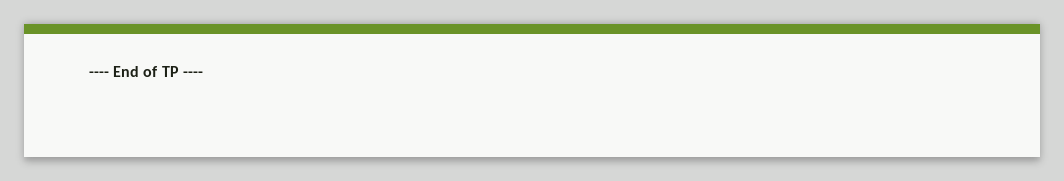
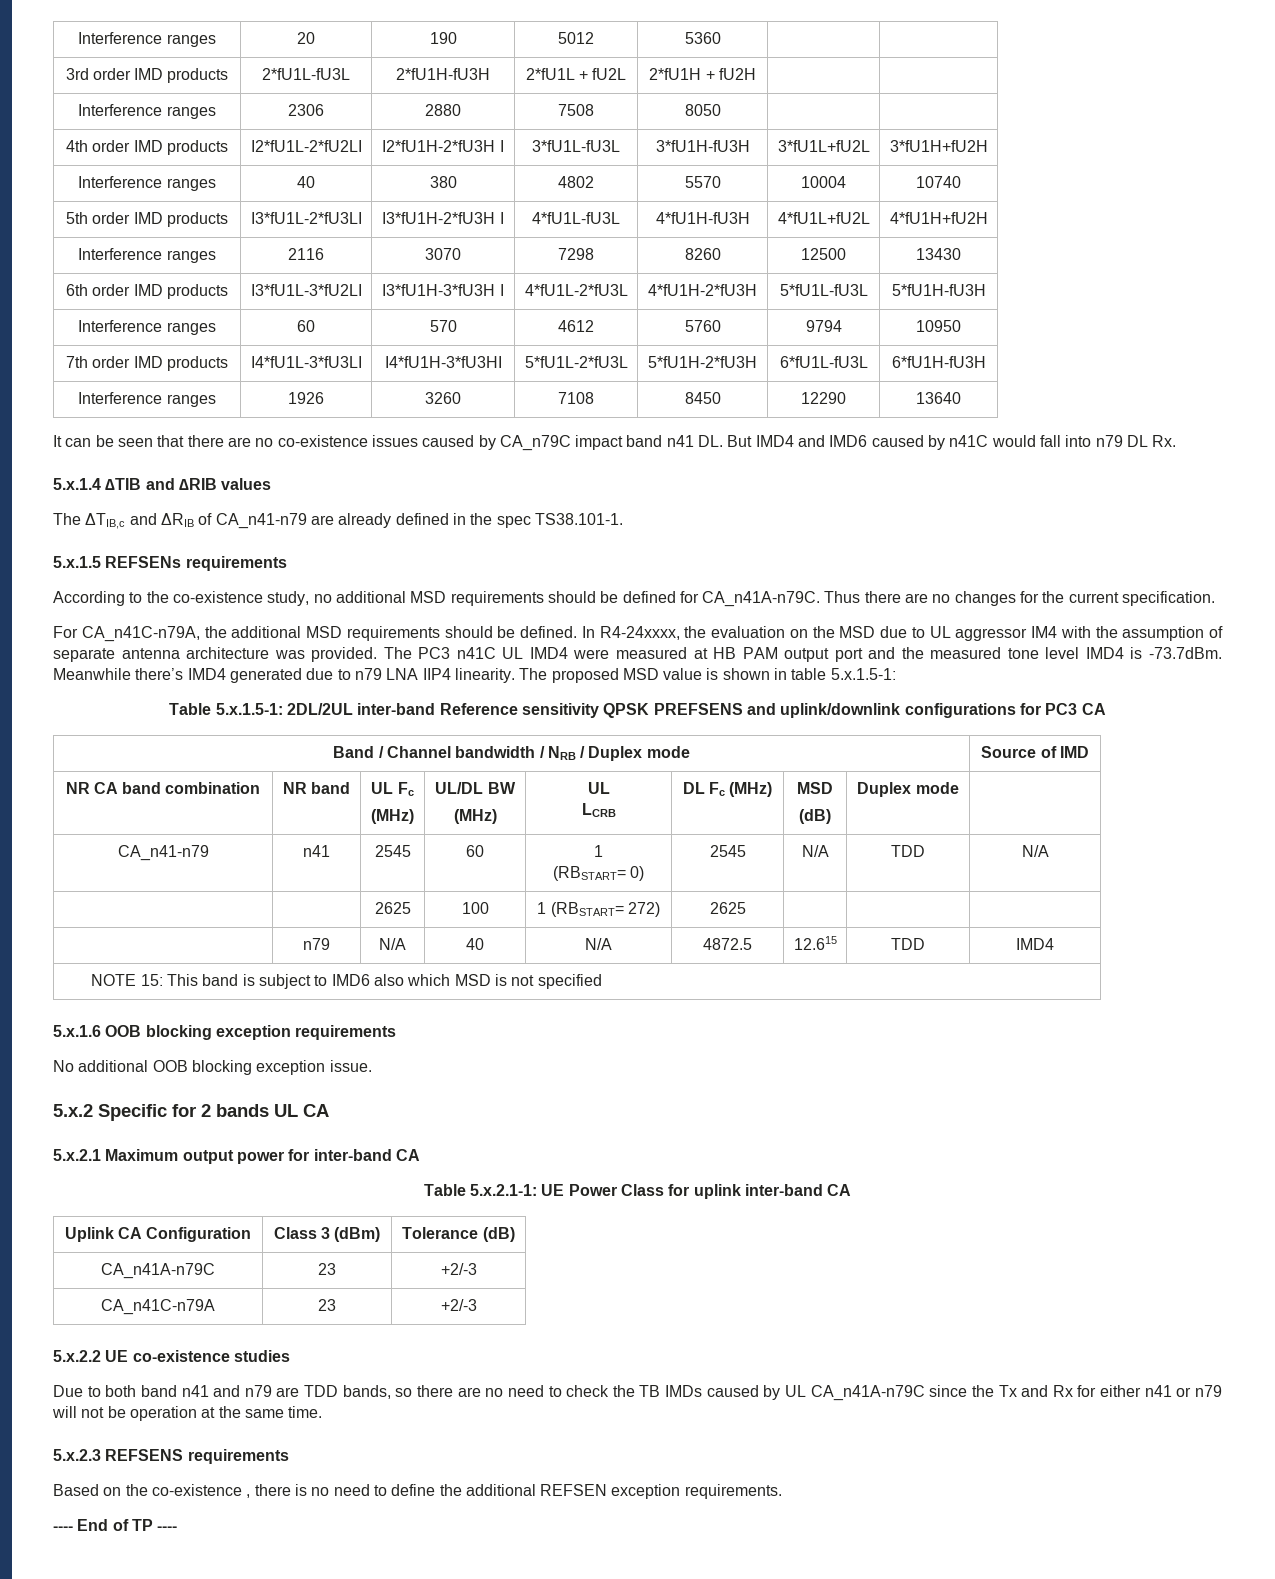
(89, 74) none -> [78,32,216,47] [297,32,315,44] [429,32,457,44] [558,32,594,44] [684,32,721,44] [65,68,229,83] [262,68,350,80] [396,68,490,80] [525,68,627,80] [649,68,756,80] [78,104,216,119] [288,104,324,116] [425,104,461,116] [558,104,594,116] [684,104,721,116] [66,140,228,155] [250,140,362,152] [382,140,504,152] [532,140,620,152] [655,140,750,152] [777,140,870,152] [889,140,988,152] [78,176,216,191] [297,176,315,188] [429,176,457,188] [558,176,594,188] [684,176,721,188] [801,176,846,188] [916,176,961,188] [66,212,228,227] [250,212,362,224] [382,212,504,224] [532,212,620,224] [655,212,750,224] [777,212,870,224] [889,212,988,224] [78,248,216,263] [288,248,324,260] [425,248,461,260] [558,248,594,260] [684,248,721,260] [801,248,846,260] [916,248,961,260] [66,284,228,299] [250,284,362,296] [382,284,504,296] [524,284,628,296] [648,284,757,296] [779,284,868,296] [891,284,986,296] [78,320,216,335] [297,320,315,332] [429,320,457,332] [558,320,594,332] [684,320,721,332] [805,320,842,332] [916,320,961,332] [66,356,228,371] [250,356,362,368] [384,356,502,368] [524,356,628,368] [648,356,757,368] [779,356,868,368] [891,356,986,368] [78,392,216,407] [288,392,324,404] [425,392,461,404] [558,392,594,404] [684,392,721,404] [801,392,846,404] [916,392,961,404] [53,435,1177,451] [53,478,272,490] [53,513,623,529] [53,556,287,571] [53,591,1216,607] [53,626,1223,642] [53,647,1222,662] [53,668,896,683] [169,703,1106,718] [333,746,690,761] [981,746,1089,758] [65,782,261,794] [282,782,351,794] [371,782,414,796] [371,809,414,824] [435,782,516,794] [453,809,497,824] [587,782,610,794] [581,803,616,817] [682,782,773,797] [797,782,833,794] [799,809,831,824] [857,782,959,797] [117,845,209,861] [303,845,330,857] [374,845,411,857] [466,845,484,857] [594,845,603,857] [552,866,645,881] [709,845,746,857] [801,845,829,857] [891,845,925,857] [1021,845,1049,857] [374,902,411,914] [461,902,489,914] [537,902,660,917] [709,902,746,914] [303,938,330,950] [379,938,406,950] [466,938,484,950] [585,938,612,950] [703,938,752,950] [793,936,837,950] [891,938,925,950] [1016,938,1054,950] [91,974,602,989] [53,1025,397,1040] [53,1060,372,1075] [53,1104,329,1121] [53,1149,420,1164] [423,1184,852,1199] [64,1227,252,1242] [273,1227,381,1242] [402,1227,515,1242] [101,1263,215,1279] [318,1263,336,1275] [440,1263,477,1275] [101,1299,215,1315] [318,1299,336,1311] [440,1299,477,1311] [53,1350,290,1362] [53,1385,1223,1401] [52,1406,323,1421] [53,1449,289,1464] [53,1484,782,1499] Interference ranges | 20 | 190 | 5012 | 5360 | | // 3rd order IMD products | 2*fU1L-fU3L | 2*fU1H-fU3H | 2*fU1L + fU2L | 2*fU1H + fU2H | | // Interference ranges | 2306 | 2880 | 7508 | 8050 | | // 4th order IMD products | I2*fU1L-2*fU2LI | I2*fU1H-2*fU3H I | 3*fU1L-fU3L | 3*fU1H-fU3H | 3*fU1L+fU2L | 3*fU1H+fU2H // Interference ranges | 40 | 380 | 4802 | 5570 | 10004 | 10740 // 5th order IMD products | I3*fU1L-2*fU3LI | I3*fU1H-2*fU3H I | 4*fU1L-fU3L | 4*fU1H-fU3H | 4*fU1L+fU2L | 4*fU1H+fU2H // Interference ranges | 2116 | 3070 | 7298 | 8260 | 12500 | 13430 // 6th order IMD products | I3*fU1L-3*fU2LI | I3*fU1H-3*fU3H I | 4*fU1L-2*fU3L | 4*fU1H-2*fU3H | 5*fU1L-fU3L | 5*fU1H-fU3H // Interference ranges | 60 | 570 | 4612 | 5760 | 9794 | 10950 // 7th order IMD products | I4*fU1L-3*fU3LI | I4*fU1H-3*fU3HI | 5*fU1L-2*fU3L | 5*fU1H-2*fU3H | 6*fU1L-fU3L | 6*fU1H-fU3H // Interference ranges | 1926 | 3260 | 7108 | 8450 | 12290 | 13640 // It can be seen that there are no co-existence issues caused by CA_n79C impact band n41 DL. But IMD4 and IMD6 caused by n41C would fall into n79 DL Rx. // 5.x.1.4 ∆TIB and ∆RIB values // The ΔTIB,c and ΔRIB of CA_n41-n79 are already defined in the spec TS38.101-1. // 5.x.1.5 REFSENs requirements // According to the co-existence study, no additional MSD requirements should be defined for CA_n41A-n79C. Thus there are no changes for the current specification. // For CA_n41C-n79A, the additional MSD requirements should be defined. In R4-24xxxx, the evaluation on the MSD due to UL aggressor IM4 with the assumption of separate antenna architecture was provided. The PC3 n41C UL IMD4 were measured at HB PAM output port and the measured tone level IMD4 is -73.7dBm. Meanwhile there’s IMD4 generated due to n79 LNA IIP4 linearity. The proposed MSD value is shown in table 5.x.1.5-1: // Table 5.x.1.5-1: 2DL/2UL inter-band Reference sensitivity QPSK PREFSENS and uplink/downlink configurations for PC3 CA // Band / Channel bandwidth / NRB / Duplex mode | Source of IMD // NR CA band combination | NR band | UL Fc // (MHz) | UL/DL BW // (MHz) | UL // LCRB | DL Fc (MHz) | MSD // (dB) | Duplex mode | // CA_n41-n79 | n41 | 2545 | 60 | 1 // (RBSTART= 0) | 2545 | N/A | TDD | N/A // | | 2625 | 100 | 1 (RBSTART= 272) | 2625 | | | // | n79 | N/A | 40 | N/A | 4872.5 | 12.615 | TDD | IMD4 // NOTE 15: This band is subject to IMD6 also which MSD is not specified // 5.x.1.6 OOB blocking exception requirements // No additional OOB blocking exception issue. // 5.x.2 Specific for 2 bands UL CA // 5.x.2.1 Maximum output power for inter-band CA // Table 5.x.2.1-1: UE Power Class for uplink inter-band CA // Uplink CA Configuration | Class 3 (dBm) | Tolerance (dB) // CA_n41A-n79C | 23 | +2/-3 // CA_n41C-n79A | 23 | +2/-3 // 5.x.2.2 UE co-existence studies // Due to both band n41 and n79 are TDD bands, so there are no need to check the TB IMDs caused by UL CA_n41A-n79C since the Tx and Rx for either n41 or n79 will not be operation at the same time. // 5.x.2.3 REFSENS requirements // Based on the co-existence , there is no need to define the additional REFSEN exception requirements. //

